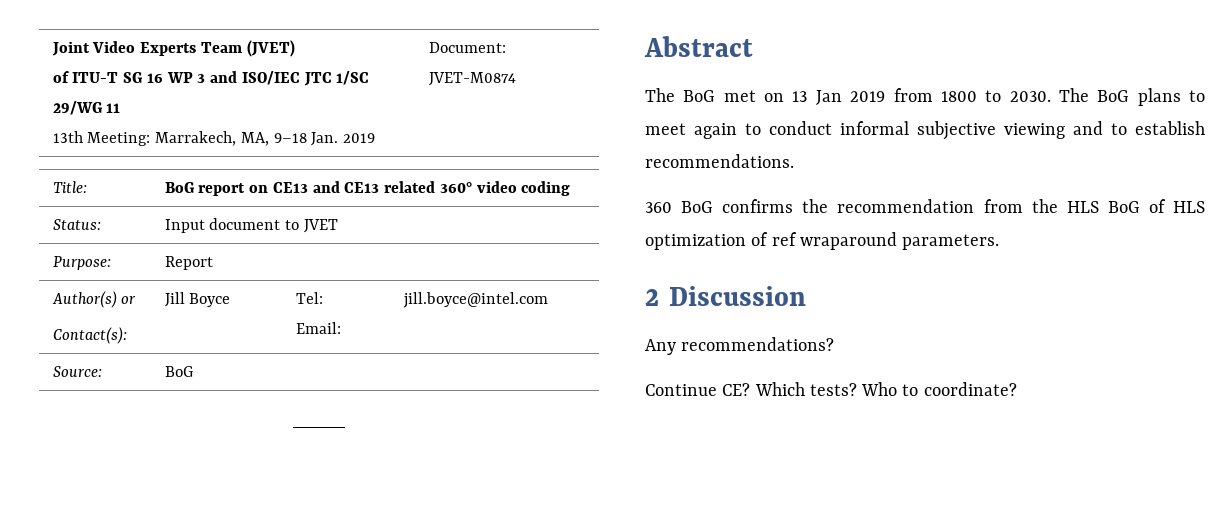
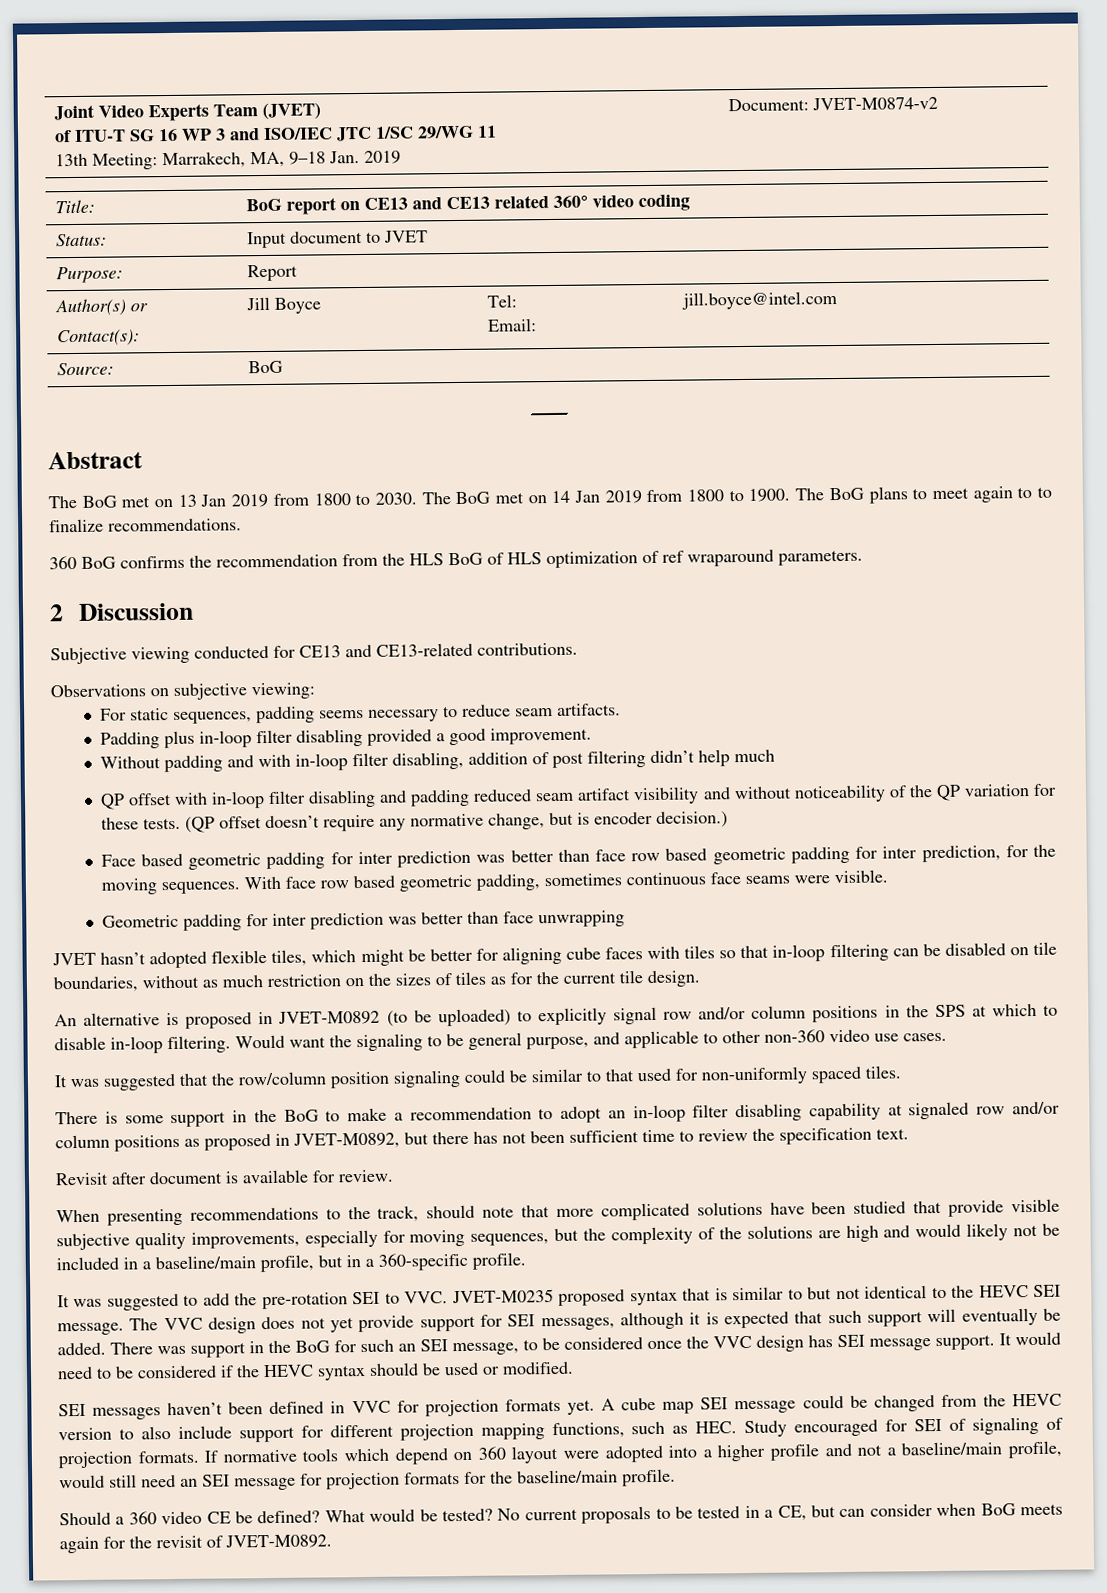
[428,72,516,86] JVET-M0874 -> [811,96,938,111] JVET-M0874-v2
(1130, 96) none -> [494,487,864,504] met on 14 Jan 2019 from 1800 to 1900. The BoG
[769,121,1205,140] conduct informal subjective viewing and to establish -> [1037,486,1053,498] [49,518,104,533] to finalize
[645,337,835,355] [645,382,1017,396] Any recommendations? // Continue CE? Which tests? Who to coordinate? -> [50,642,578,665] [50,682,315,700] [99,703,621,724] [99,727,592,749] [99,749,775,773] [99,783,1057,810] [100,811,728,833] [100,844,1057,870] [100,869,888,895] [101,910,625,931] [52,941,1057,969] [53,970,700,993] [54,1003,1058,1029] [54,1029,947,1054] [54,1065,901,1091] [55,1101,1061,1128] [55,1127,909,1152] [55,1169,394,1186] [56,1198,1060,1226] [56,1223,1061,1251] [56,1252,526,1273] [57,1284,1062,1311] [57,1307,1062,1336] [57,1331,1061,1358] [57,1361,574,1381] [58,1393,1062,1420] [58,1416,1063,1443] [58,1440,1063,1469] [59,1468,676,1491] [59,1503,1063,1526] [59,1534,332,1554] Subjective viewing conducted for CE13 and CE13-related contributions. // Observations on subjective viewing: // For static sequences, padding seems necessary to reduce seam artifacts. // Padding plus in-loop filter disabling provided a good improvement. // Without padding and with in-loop filter disabling, addition of post filtering didn’t help much // QP offset with in-loop filter disabling and padding reduced seam artifact visibility and without noticeability of the QP variation for these tests. (QP offset doesn’t require any normative change, but is encoder decision.) // Face based geometric padding for inter prediction was better than face row based geometric padding for inter prediction, for the moving sequences. With face row based geometric padding, sometimes continuous face seams were visible. // Geometric padding for inter prediction was better than face unwrapping // JVET hasn’t adopted flexible tiles, which might be better for aligning cube faces with tiles so that in-loop filtering can be disabled on tile boundaries, without as much restriction on the sizes of tiles as for the current tile design. // An alternative is proposed in JVET-M0892 (to be uploaded) to explicitly signal row and/or column positions in the SPS at which to disable in-loop filtering. Would want the signaling to be general purpose, and applicable to other non-360 video use cases. // It was suggested that the row/column position signaling could be similar to that used for non-uniformly spaced tiles. // There is some support in the BoG to make a recommendation to adopt an in-loop filter disabling capability at signaled row and/or column positions as proposed in JVET-M0892, but there has not been sufficient time to review the specification text. // Revisit after document is available for review. // When presenting recommendations to the track, should note that more complicated solutions have been studied that provide visible subjective quality improvements, especially for moving sequences, but the complexity of the solutions are high and would likely not be included in a baseline/main profile, but in a 360-specific profile. // It was suggested to add the pre-rotation SEI to VVC. JVET-M0235 proposed syntax that is similar to but not identical to the HEVC SEI message. The VVC design does not yet provide support for SEI messages, although it is expected that such support will eventually be added. There was support in the BoG for such an SEI message, to be considered once the VVC design has SEI message support. It would need to be considered if the HEVC syntax should be used or modified. // SEI messages haven’t been defined in VVC for projection formats yet. A cube map SEI message could be changed from the HEVC version to also include support for different projection mapping functions, such as HEC. Study encouraged for SEI of signaling of projection formats. If normative tools which depend on 360 layout were adopted into a higher profile and not a baseline/main profile, would still need an SEI message for projection formats for the baseline/main profile. // Should a 360 video CE be defined? What would be tested? No current proposals to be tested in a CE, but can consider when BoG meets again for the revisit of JVET-M0892.

